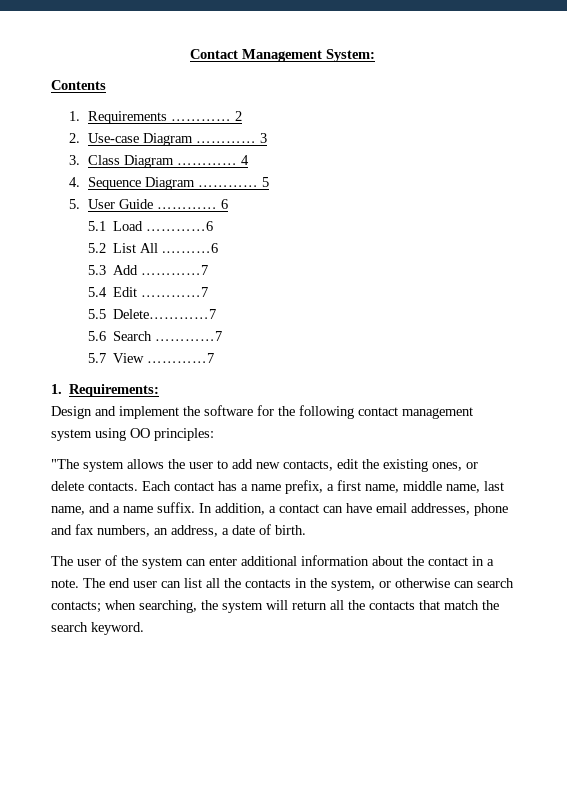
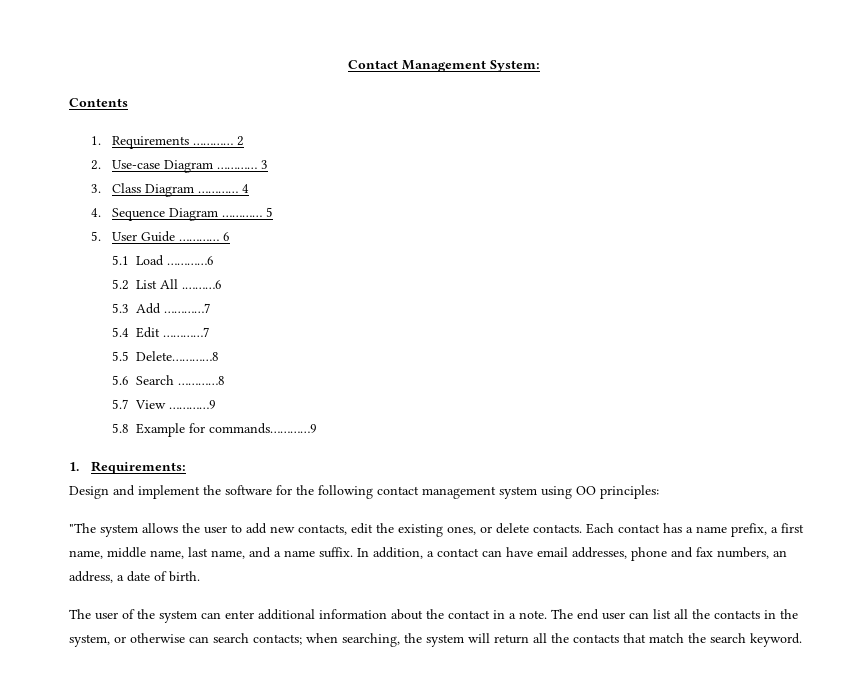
[112,309,216,319] Delete…………7 -> [136,351,220,361] Delete…………8
[154,331,222,341] …………7 -> [178,376,226,385] …………8
[146,353,214,363] …………7 -> [169,400,217,409] [112,423,318,437] …………9 // 5.8 Example for commands…………9

